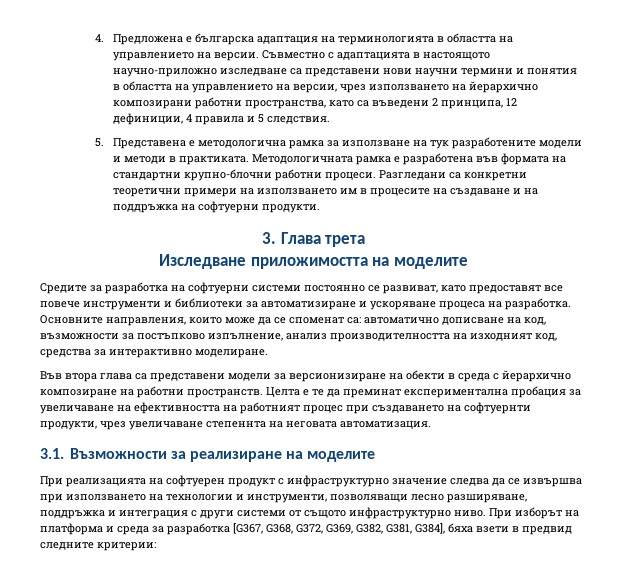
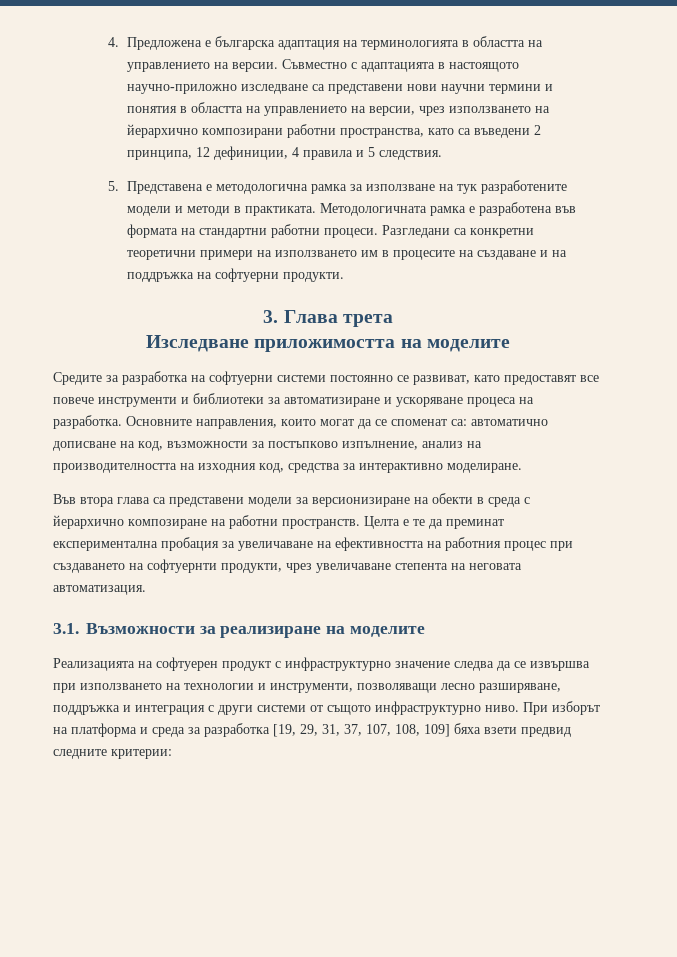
[184,169,273,181] крупно-блочни -> (267, 233) none
[225,317,255,324] може -> [320,419,354,426] могат
(327, 336) none -> [467,441,482,448] на
[470,333,532,341] изходният -> [198,463,256,473] изходния
[240,402,300,414] работният -> [445,537,501,551] работния
[206,421,266,428] степеннта -> [395,563,448,570] степента
[40,476,146,487] При реализацията -> [53,658,135,671] Реализацията
[233,523,445,534] [G367, G368, G372, G369, G382, G381, G384], -> [273,724,450,737] [19, 29, 31, 37, 107, 108, 109]
[512,526,519,532] в -> (517, 730) none

